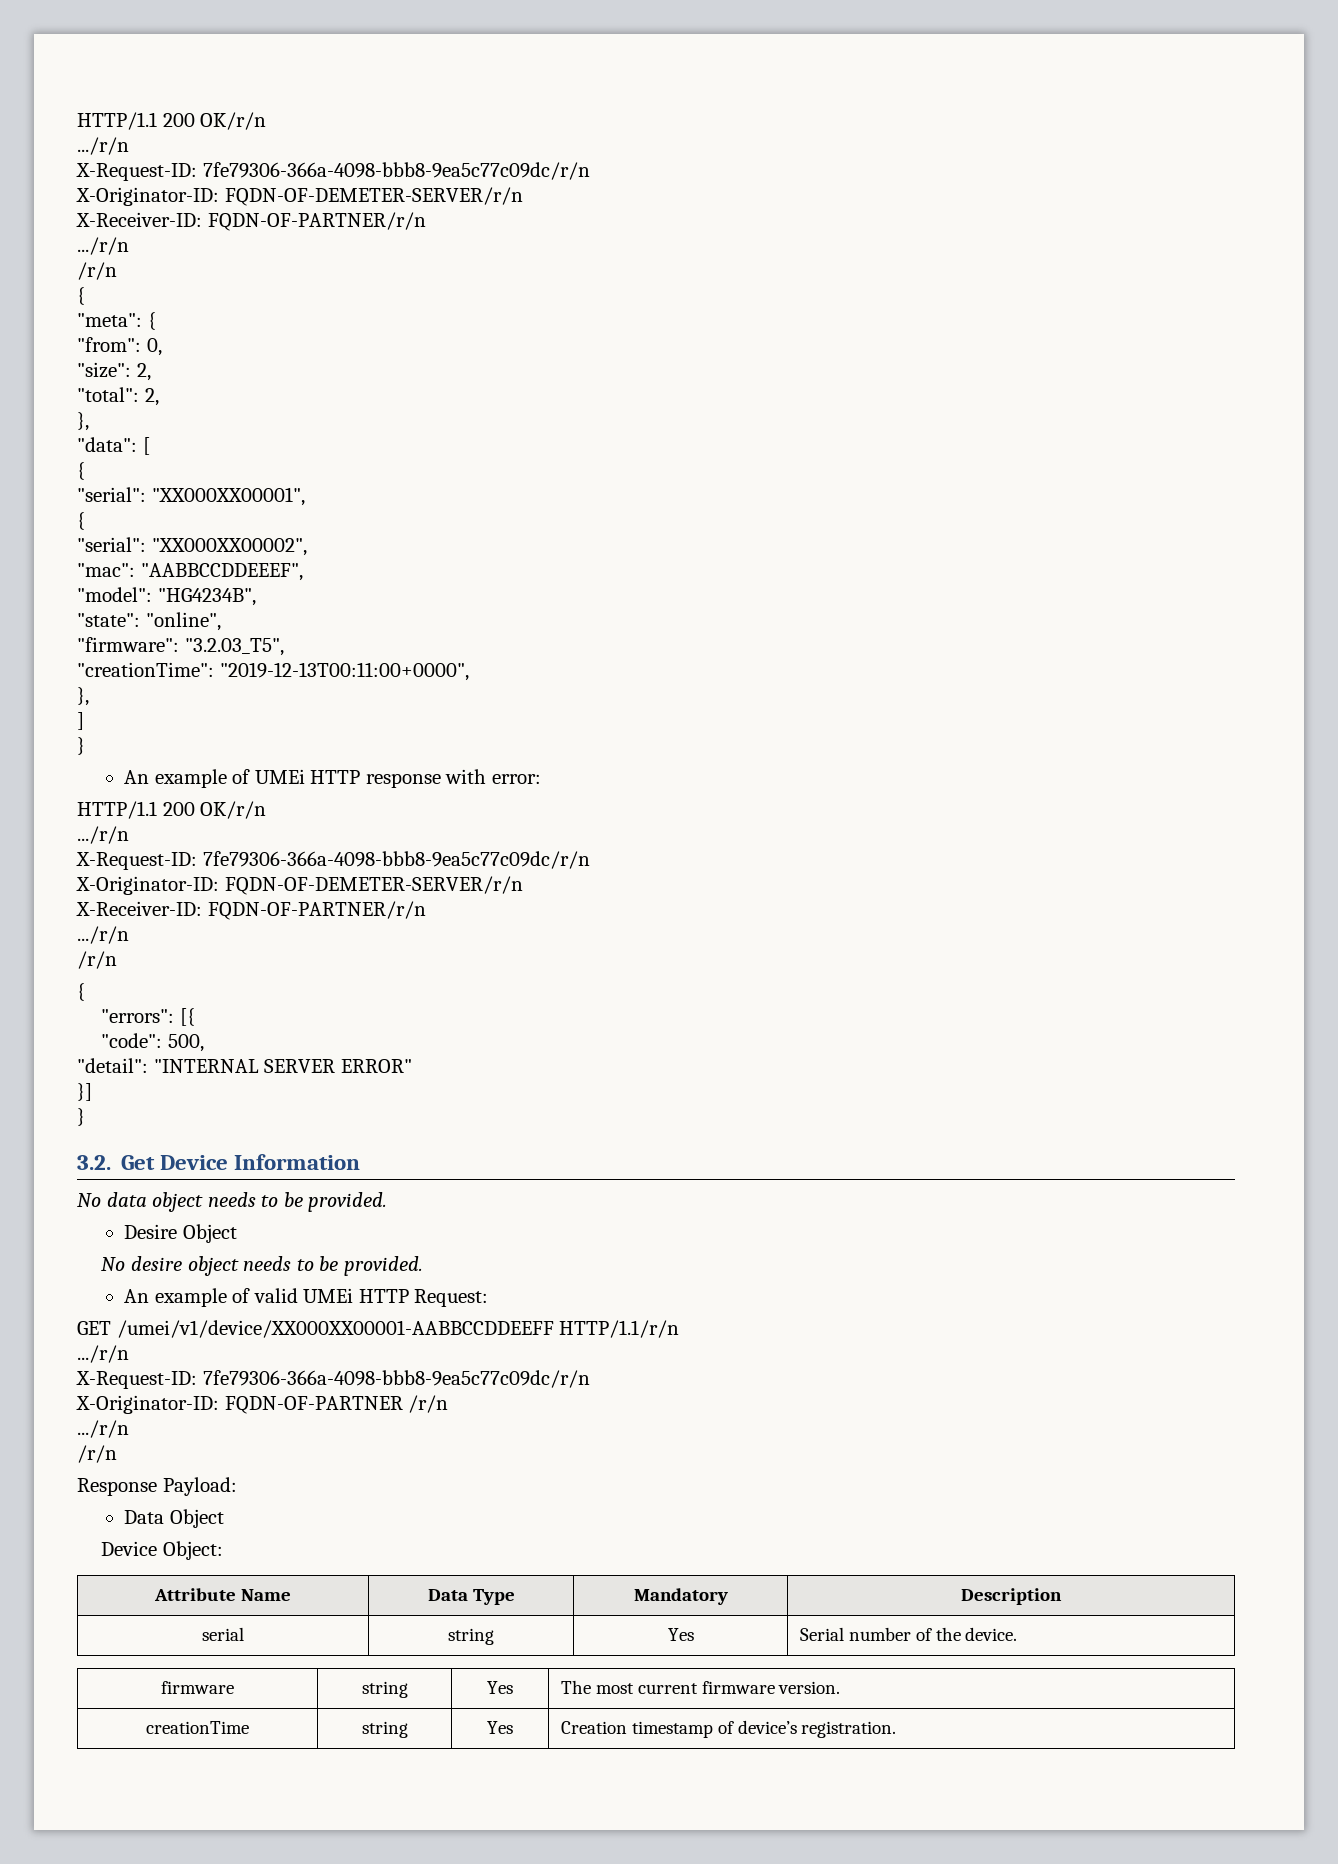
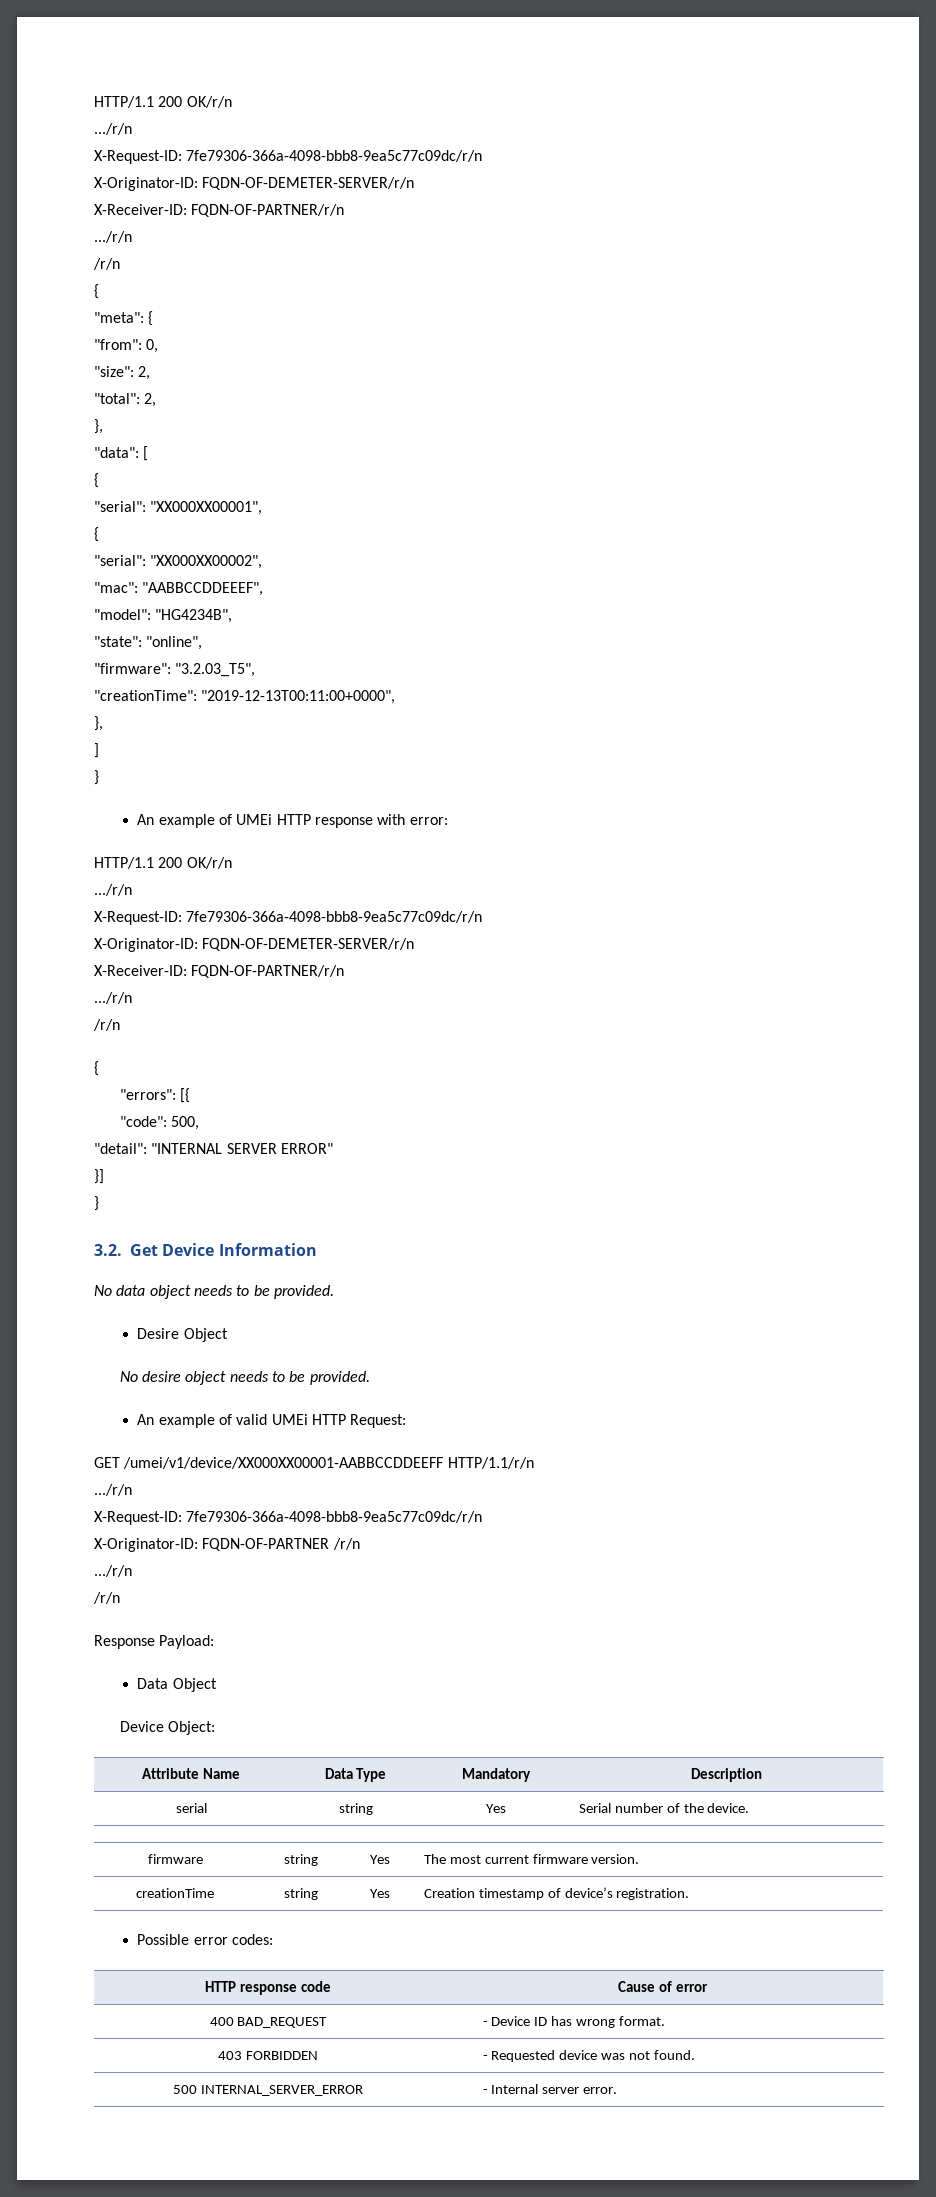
(897, 1729) none -> [137,1934,273,1945] [205,1981,331,1995] [618,1981,708,1992] [209,2017,328,2028] [482,2016,666,2028] [218,2051,318,2060] [482,2050,696,2062] [173,2085,363,2096] [482,2084,618,2094] // Possible error codes: // HTTP response code | Cause of error // 400 BAD_REQUEST | - Device ID has wrong format. // 403 FORBIDDEN | - Requested device was not found. // 500 INTERNAL_SERVER_ERROR | - Internal server error.

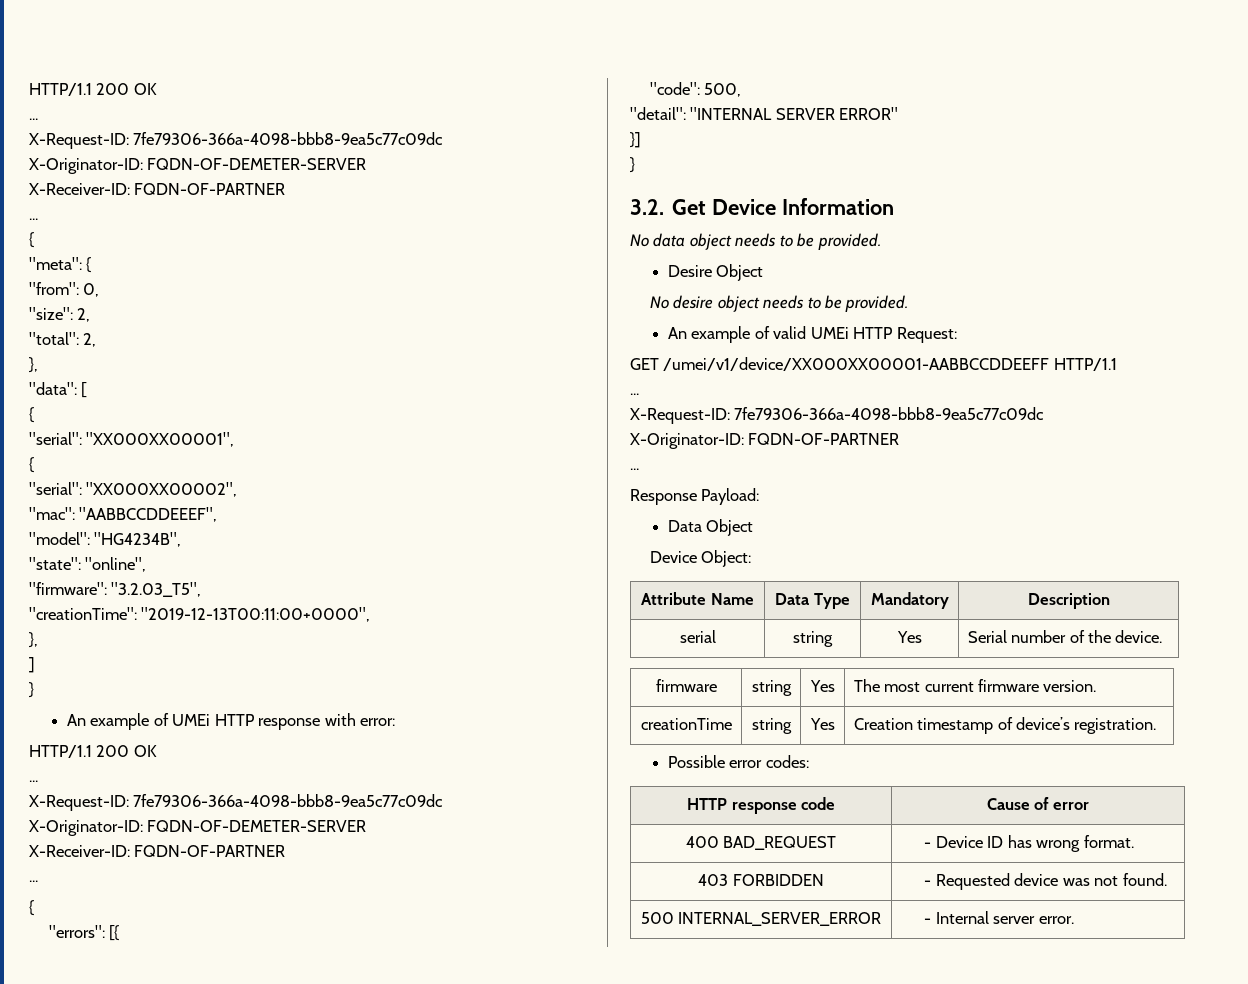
[94,96,232,108] [94,123,132,135] [94,150,483,164] [94,177,415,191] [94,204,345,217] [94,231,132,243] [93,258,120,270] HTTP/1.1 200 OK/r/n // .../r/n // X-Request-ID: 7fe79306-366a-4098-bbb8-9ea5c77c09dc/r/n // X-Originator-ID: FQDN-OF-DEMETER-SERVER/r/n // X-Receiver-ID: FQDN-OF-PARTNER/r/n // .../r/n // /r/n -> [29,83,157,96] [29,118,38,120] [29,132,444,149] [29,158,367,174] [29,183,286,195] [29,218,38,220] HTTP/1.1 200 OK // ... // X-Request-ID: 7fe79306-366a-4098-bbb8-9ea5c77c09dc // X-Originator-ID: FQDN-OF-DEMETER-SERVER // X-Receiver-ID: FQDN-OF-PARTNER // ...
[186,857,232,869] [94,884,132,896] [94,911,483,925] [94,938,415,952] [94,965,345,978] [94,992,132,1004] [93,1019,120,1031] OK/r/n // .../r/n // X-Request-ID: 7fe79306-366a-4098-bbb8-9ea5c77c09dc/r/n // X-Originator-ID: FQDN-OF-DEMETER-SERVER/r/n // X-Receiver-ID: FQDN-OF-PARTNER/r/n // .../r/n // /r/n -> [133,745,157,757] [29,780,38,782] [29,794,444,811] [29,820,367,836] [29,845,286,857] [29,880,38,882] OK // ... // X-Request-ID: 7fe79306-366a-4098-bbb8-9ea5c77c09dc // X-Originator-ID: FQDN-OF-DEMETER-SERVER // X-Receiver-ID: FQDN-OF-PARTNER // ...
[447,1457,534,1469] [94,1484,132,1496] [94,1511,483,1525] HTTP/1.1/r/n // .../r/n // X-Request-ID: 7fe79306-366a-4098-bbb8-9ea5c77c09dc/r/n -> [1053,358,1117,371] [630,393,639,395] [630,407,1045,424] HTTP/1.1 // ... // X-Request-ID: 7fe79306-366a-4098-bbb8-9ea5c77c09dc
[332,1538,360,1550] [94,1565,132,1577] [93,1592,120,1604] /r/n // .../r/n // /r/n -> [630,468,639,470] // ...

